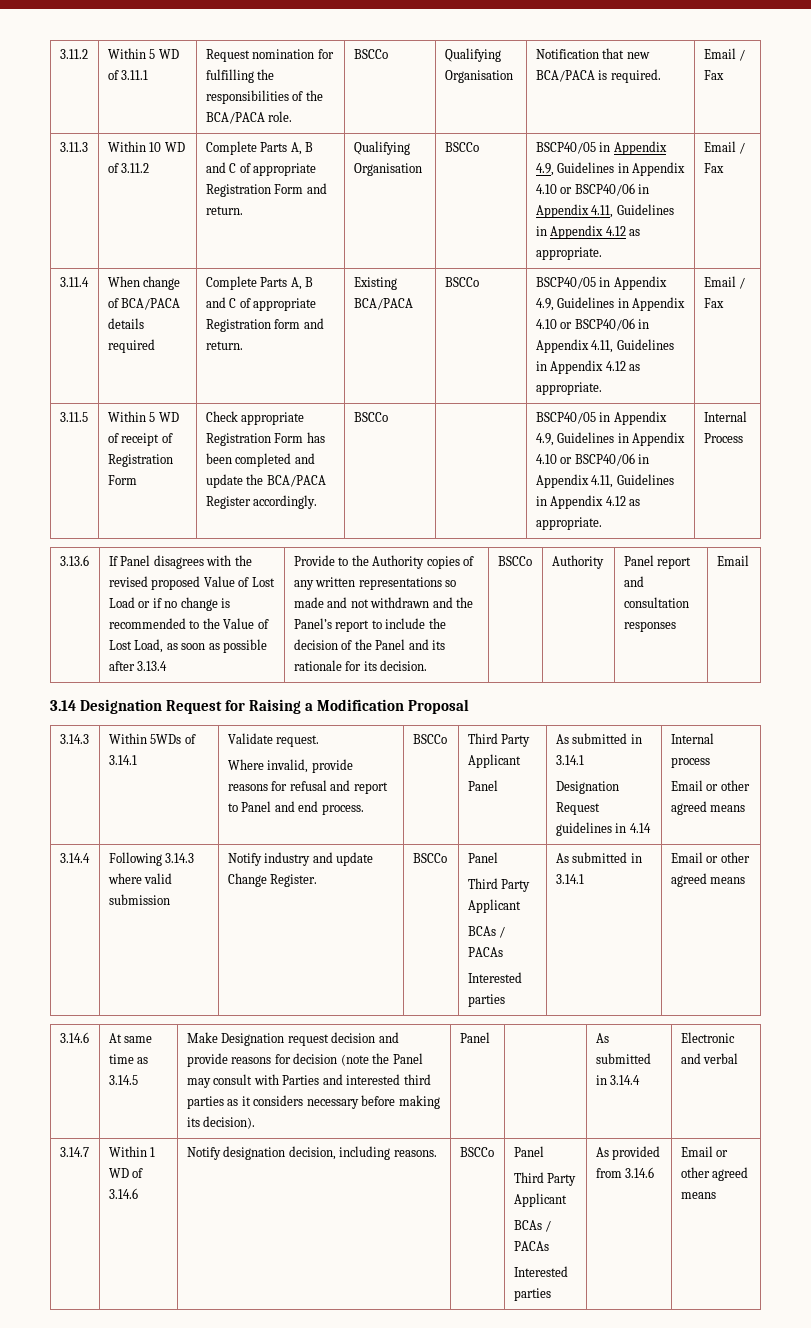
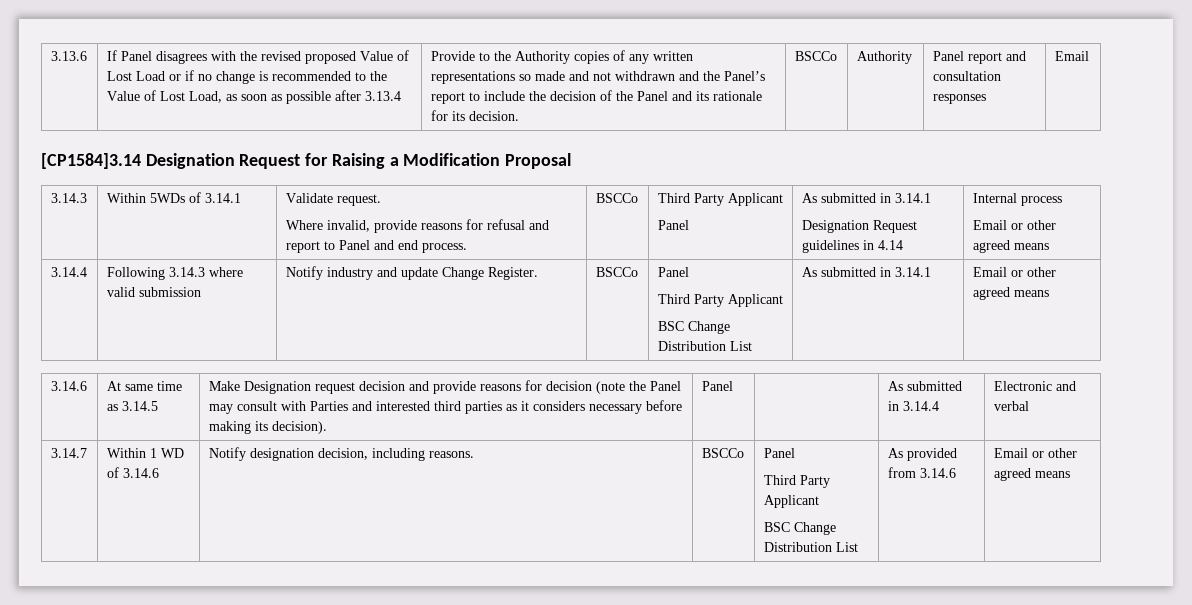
[59,49,88,59] [107,48,179,59] [107,70,149,80] [205,49,334,62] [205,69,275,83] [205,90,323,104] [205,111,293,124] [353,49,388,59] [444,48,501,62] [444,70,513,83] [535,48,650,59] [535,69,661,83] [703,48,746,61] [703,70,724,80] [59,142,88,152] [107,141,185,152] [107,163,150,173] [205,141,314,155] [205,162,317,176] [205,183,327,197] [205,206,243,215] [353,141,410,155] [353,163,422,176] [444,142,479,152] [535,141,667,155] [535,162,686,176] [535,183,650,196] [535,204,674,218] [535,225,641,239] [535,247,602,260] [703,141,746,154] [703,163,724,173] [59,277,89,287] [107,276,181,290] [107,298,181,310] [107,318,144,329] [107,339,155,353] [205,276,314,290] [205,297,317,311] [205,318,324,332] [205,341,243,350] [353,277,397,290] [353,298,413,310] [444,277,479,287] [535,276,667,290] [535,297,686,311] [535,318,650,331] [535,339,674,353] [535,360,641,374] [535,382,602,395] [703,276,746,289] [703,298,724,308] [59,412,88,422] [107,411,179,422] [107,433,173,446] [107,454,173,467] [107,475,137,485] [205,411,305,425] [205,432,325,446] [205,453,315,467] [205,474,326,488] [205,495,318,509] [353,412,388,422] [535,411,667,425] [535,432,686,446] [535,453,650,466] [535,474,674,488] [535,495,641,509] [535,517,602,530] [703,411,747,422] [703,433,743,443] 3.11.2 | Within 5 WD of 3.11.1 | Request nomination for fulfilling the responsibilities of the BCA/PACA role. | BSCCo | Qualifying Organisation | Notification that new BCA/PACA is required. | Email / Fax // 3.11.3 | Within 10 WD of 3.11.2 | Complete Parts A, B and C of appropriate Registration Form and return. | Qualifying Organisation | BSCCo | BSCP40/05 in Appendix 4.9, Guidelines in Appendix 4.10 or BSCP40/06 in Appendix 4.11, Guidelines in Appendix 4.12 as appropriate. | Email / Fax // 3.11.4 | When change of BCA/PACA details required | Complete Parts A, B and C of appropriate Registration form and return. | Existing BCA/PACA | BSCCo | BSCP40/05 in Appendix 4.9, Guidelines in Appendix 4.10 or BSCP40/06 in Appendix 4.11, Guidelines in Appendix 4.12 as appropriate. | Email / Fax // 3.11.5 | Within 5 WD of receipt of Registration Form | Check appropriate Registration Form has been completed and update the BCA/PACA Register accordingly. | BSCCo | | BSCP40/05 in Appendix 4.9, Guidelines in Appendix 4.10 or BSCP40/06 in Appendix 4.11, Guidelines in Appendix 4.12 as appropriate. | Internal Process // -> (50, 56) none
[50,700,76,711] 3.14 -> [41,153,141,169] [CP1584]3.14
[467,926,506,938] [467,947,503,957] [467,972,522,983] [467,994,505,1007] BCAs / PACAs // Interested parties -> [657,321,730,334] [657,341,752,351] BSC Change Distribution List
[513,1220,552,1232] [513,1241,549,1251] [513,1266,568,1277] [513,1288,551,1301] BCAs / PACAs // Interested parties -> [763,522,836,535] [763,542,858,552] BSC Change Distribution List

